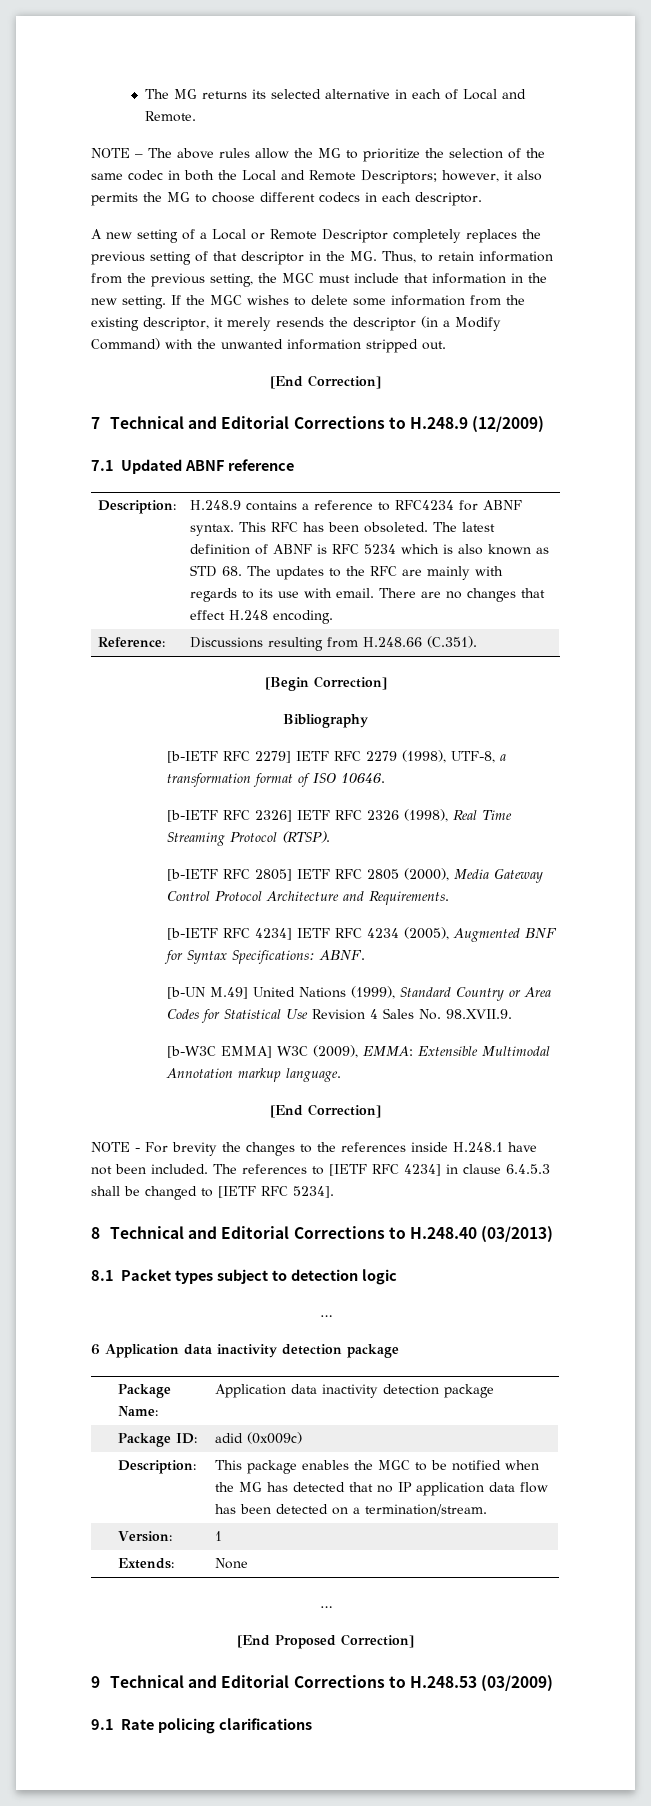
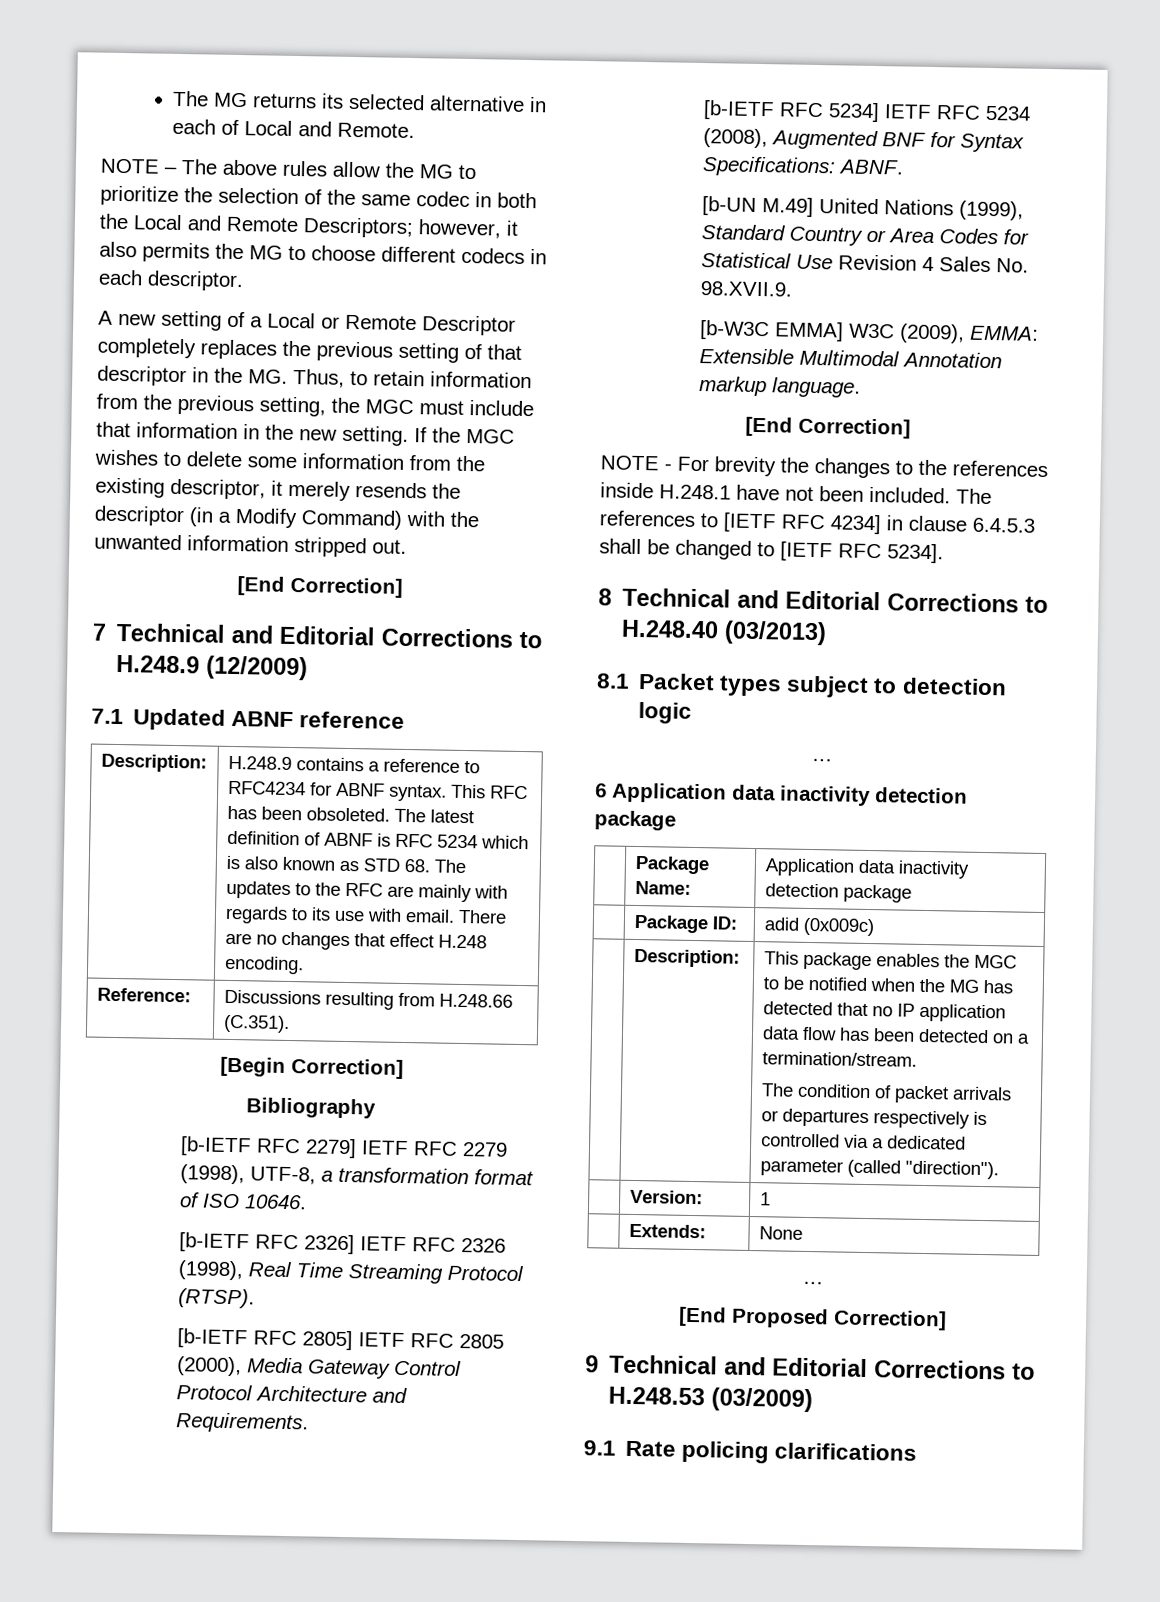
[255,927,450,940] 4234] IETF RFC 4234 (2005), -> [828,102,1032,123] [703,128,769,149] 5234] IETF RFC 5234 (2008),
(487, 1510) none -> [760,1083,1012,1104] [760,1108,987,1129] [760,1133,966,1150] [759,1159,999,1180] // The condition of packet arrivals or departures respectively is controlled via a dedicated parameter (called "direction").

